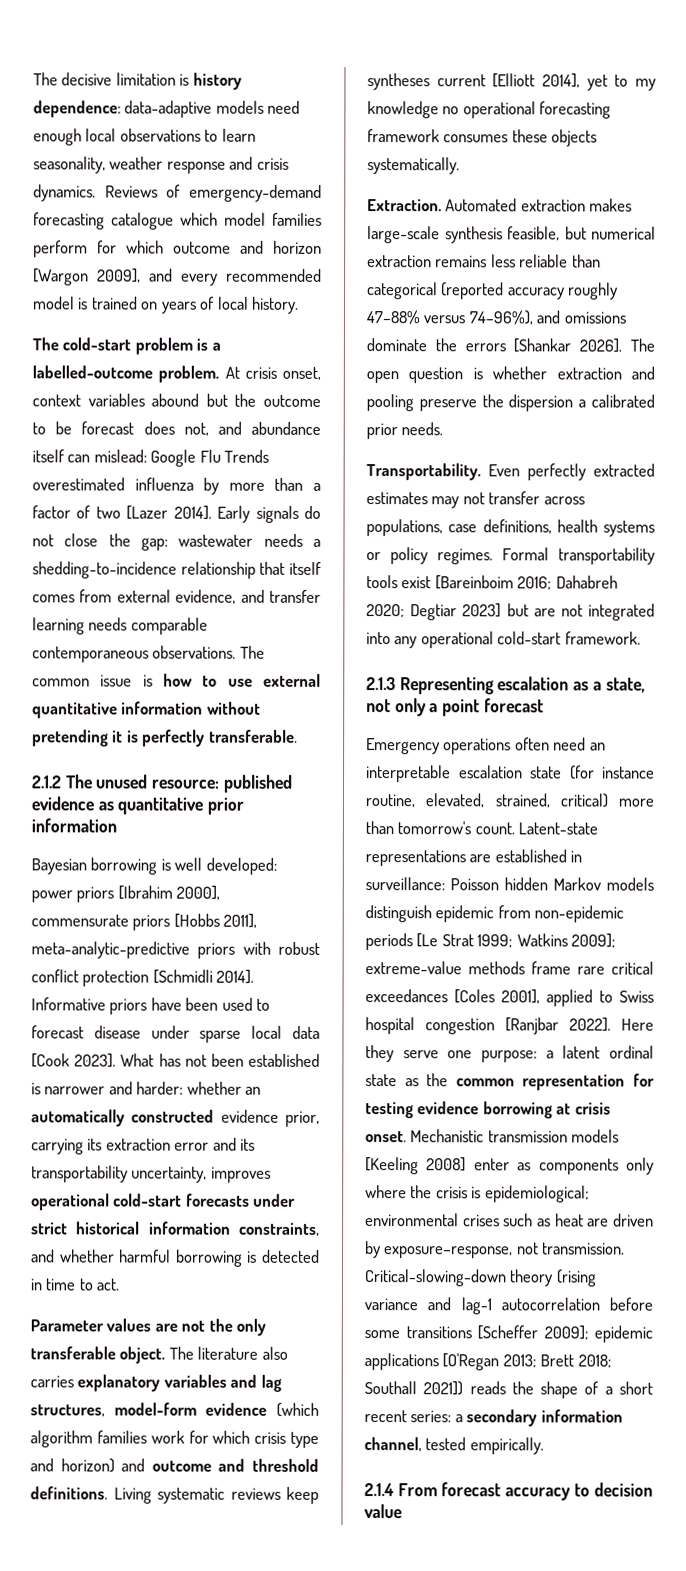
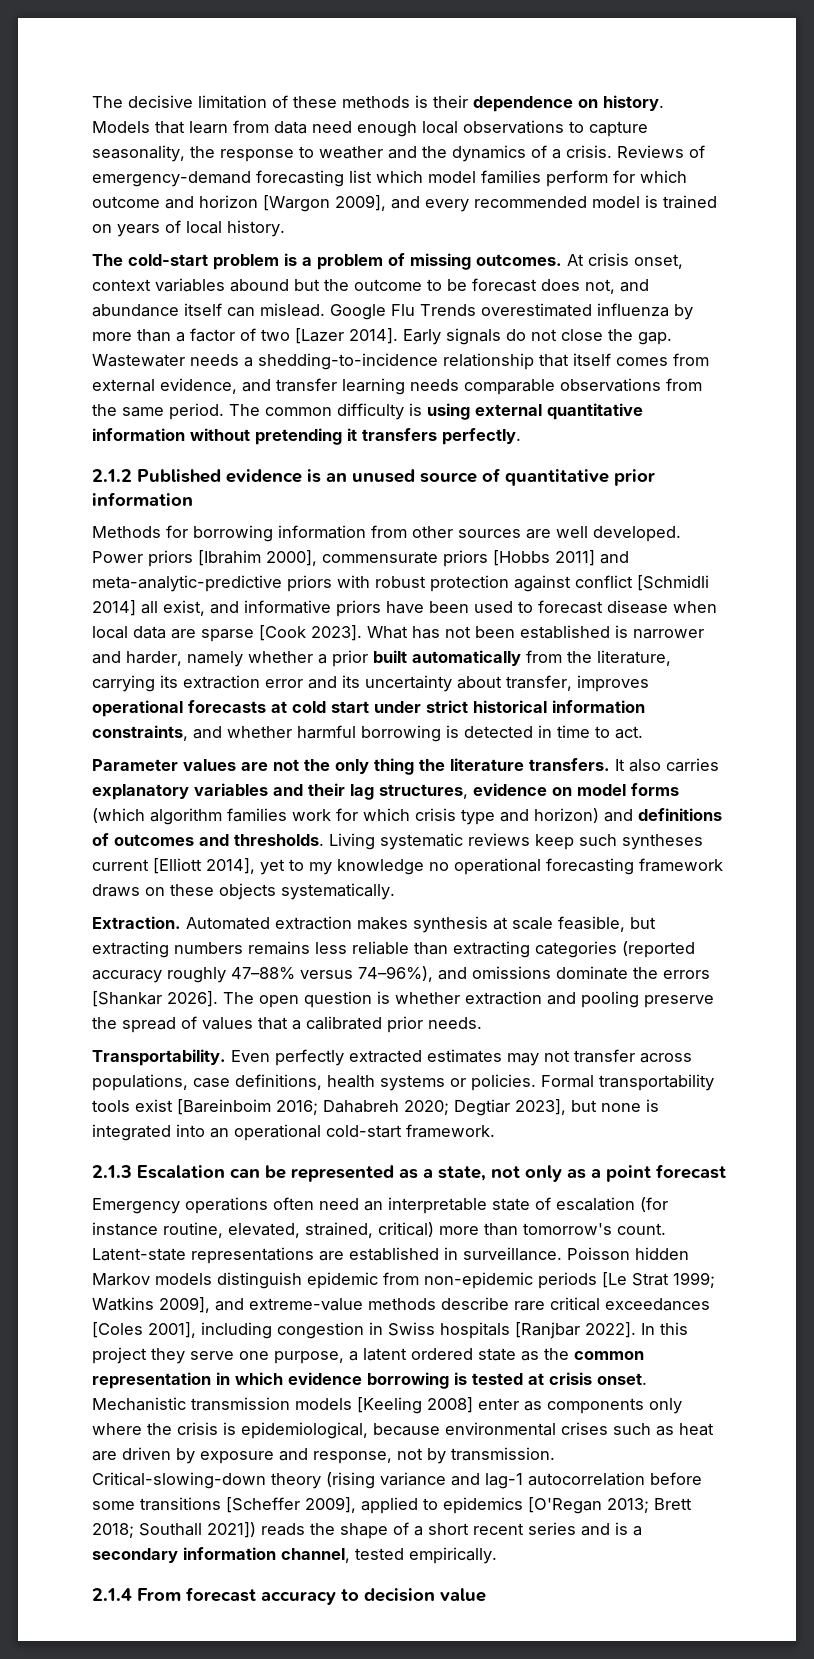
[179,72,242,90] [33,100,264,118] is history dependence: data-adaptive models -> [272,95,664,112] [92,120,307,134] of these methods is their dependence on history. Models that learn from data
[221,128,256,142] [33,156,289,174] [33,184,96,202] learn seasonality, weather response and crisis dynamics. -> [589,121,648,137] [92,145,612,162] capture seasonality, the response to weather and the dynamics of a crisis.
[111,212,174,230] catalogue -> [349,170,372,183] list
[32,365,220,383] labelled-outcome problem. -> [317,253,562,270] problem of missing outcomes.
[93,449,147,463] mislead: -> [260,303,325,317] mislead.
[141,534,254,551] gap: wastewater -> [638,332,672,345] [92,354,185,367] gap. Wastewater
[32,645,265,663] [32,673,253,687] contemporaneous observations. The common issue is how to use -> [560,378,702,392] [92,403,470,420] observations from the same period. The common difficulty is using
[126,729,298,747] [31,774,293,793] [31,796,245,815] [31,818,117,833] [31,857,277,875] [31,890,73,903] is perfectly transferable. // 2.1.2 The unused resource: published evidence as quantitative prior information // Bayesian borrowing is well developed: power -> [362,428,521,445] [92,468,655,486] [92,492,193,506] [92,525,681,542] [92,551,143,563] transfers perfectly. // 2.1.2 Published evidence is an unused source of quantitative prior information // Methods for borrowing information from other sources are well developed. Power
[223,913,258,928] 2011], -> [555,550,629,566] 2011] and
[31,969,255,987] [31,997,106,1011] conflict protection [Schmidli 2014]. Informative -> [430,575,709,592] [92,600,331,616] protection against conflict [Schmidli 2014] all exist, and informative
[150,1025,321,1043] under sparse local data -> [673,601,717,613] [92,626,254,642] when local data are sparse
[136,1081,262,1095] [31,1109,320,1127] harder: whether an automatically constructed evidence prior, -> [126,650,671,667] harder, namely whether a prior built automatically from the literature,
[31,1165,271,1183] [31,1193,250,1211] transportability uncertainty, improves operational cold-start forecasts -> [365,675,649,692] [92,700,369,717] uncertainty about transfer, improves operational forecasts at cold start
[30,1346,259,1364] transferable object. The literature -> [374,758,625,775] thing the literature transfers. It
(258, 1381) none -> [308,783,345,796] their
[113,1402,268,1416] model-form evidence -> [473,783,679,796] evidence on model forms
[151,1458,319,1472] [30,1486,108,1500] outcome and threshold definitions. -> [638,808,722,821] [92,833,324,846] definitions of outcomes and thresholds.
(319, 1495) none -> [579,834,617,846] such
[443,134,509,143] consumes -> [92,884,165,897] draws on
[367,226,656,244] [367,255,432,268] large-scale synthesis feasible, but numerical extraction -> [413,916,656,933] [92,941,243,958] synthesis at scale feasible, but extracting numbers
[367,282,438,300] categorical -> [453,941,617,958] extracting categories
[508,394,574,412] dispersion -> [122,1016,288,1033] spread of values that
[390,547,494,565] policy regimes. -> [471,1074,536,1091] policies.
[462,603,583,618] 2023] but are not -> [515,1099,659,1115] 2023], but none is
[394,636,418,649] any -> [210,1128,229,1138] an
[399,676,570,695] Representing escalation -> [137,1165,394,1182] Escalation can be represented
(427, 707) none -> [567,1168,586,1179] as
[458,765,562,779] escalation state -> [492,1197,635,1211] state of escalation
[365,877,445,891] surveillance: -> [463,1247,562,1261] surveillance.
[571,933,617,948] 2009]; -> [159,1297,244,1313] 2009], and
[531,961,571,975] frame -> [441,1297,509,1310] describe
[546,989,654,1007] [365,1017,654,1035] applied to Swiss hospital congestion [Ranjbar 2022]. Here -> [201,1322,688,1339] [92,1347,147,1364] including congestion in Swiss hospitals [Ranjbar 2022]. In this project
[481,1050,537,1063] purpose: -> [274,1351,344,1364] purpose,
[609,1045,654,1059] ordinal -> [411,1348,473,1360] ordered
[633,1073,655,1087] [365,1101,553,1119] for testing evidence borrowing -> [216,1372,523,1389] in which evidence borrowing is tested
[484,1185,590,1203] epidemiological; -> [241,1422,440,1439] epidemiological, because
[384,1242,539,1259] exposure–response, not -> [200,1448,446,1464] exposure and response, not by
[543,1325,653,1343] [364,1353,439,1371] 2009]; epidemic applications -> [305,1497,523,1514] 2009], applied to epidemics
[410,1410,452,1423] series: -> [528,1522,628,1536] series and is

